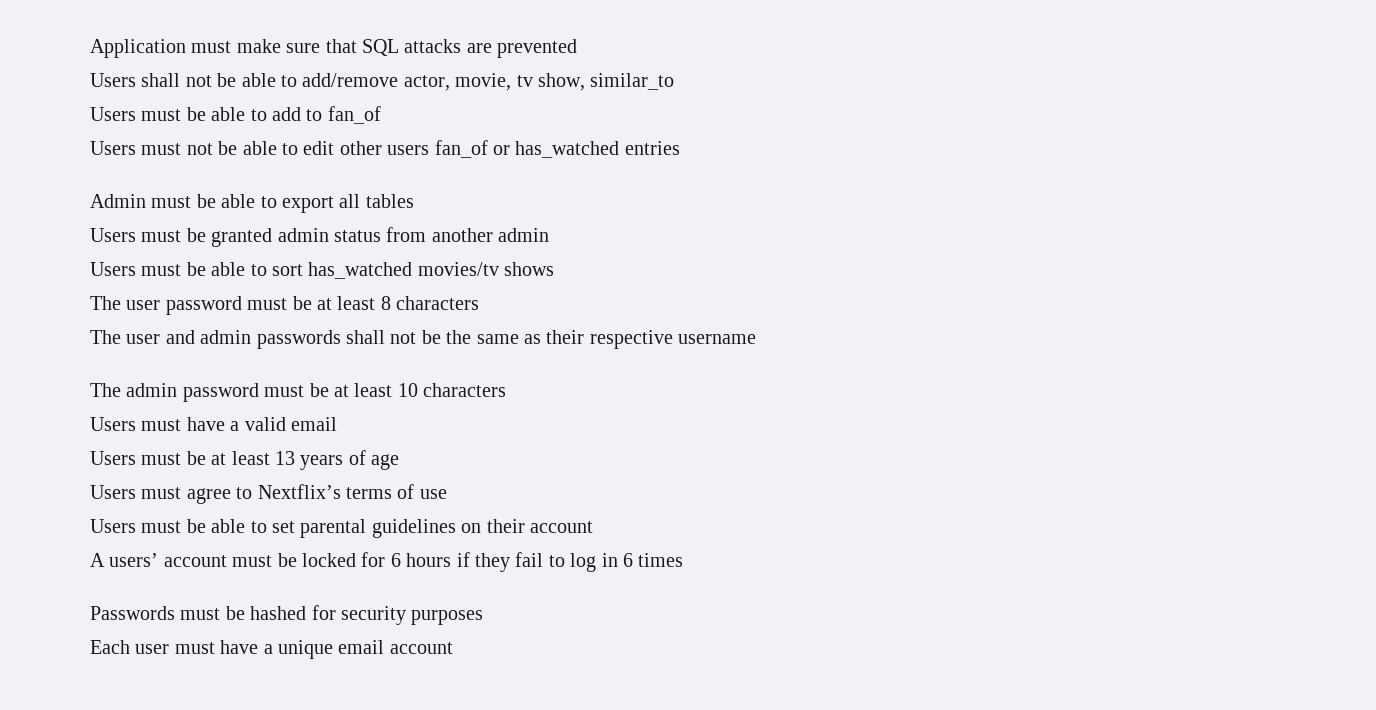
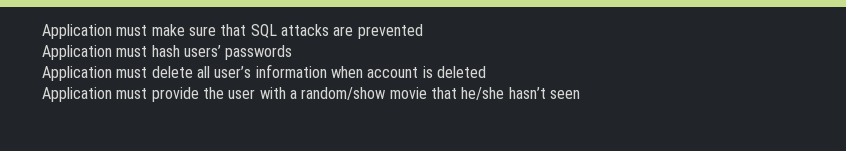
[90,73,675,91] [90,106,381,124] [90,140,680,158] [90,194,414,213] [90,227,550,247] [90,262,555,279] [90,296,480,315] [90,330,757,349] [90,383,507,402] [90,417,337,431] [90,450,400,470] [90,484,447,504] [90,519,593,538] [90,552,684,572] [90,605,484,625] [90,640,453,659] Users shall not be able to add/remove actor, movie, tv show, similar_to // Users must be able to add to fan_of // Users must not be able to edit other users fan_of or has_watched entries // Admin must be able to export all tables // Users must be granted admin status from another admin // Users must be able to sort has_watched movies/tv shows // The user password must be at least 8 characters // The user and admin passwords shall not be the same as their respective username // The admin password must be at least 10 characters // Users must have a valid email // Users must be at least 13 years of age // Users must agree to Nextflix’s terms of use // Users must be able to set parental guidelines on their account // A users’ account must be locked for 6 hours if they fail to log in 6 times // Passwords must be hashed for security purposes // Each user must have a unique email account -> [42,45,293,60] [42,64,486,81] [42,87,580,102] Application must hash users’ passwords // Application must delete all user’s information when account is deleted // Application must provide the user with a random/show movie that he/she hasn’t seen

